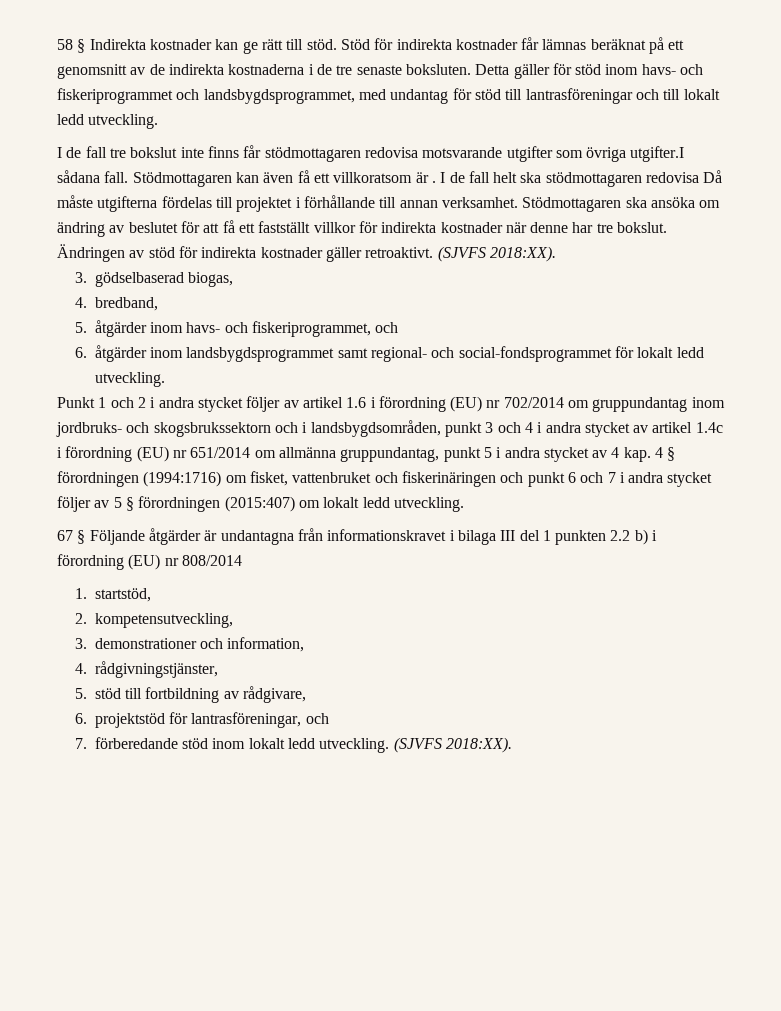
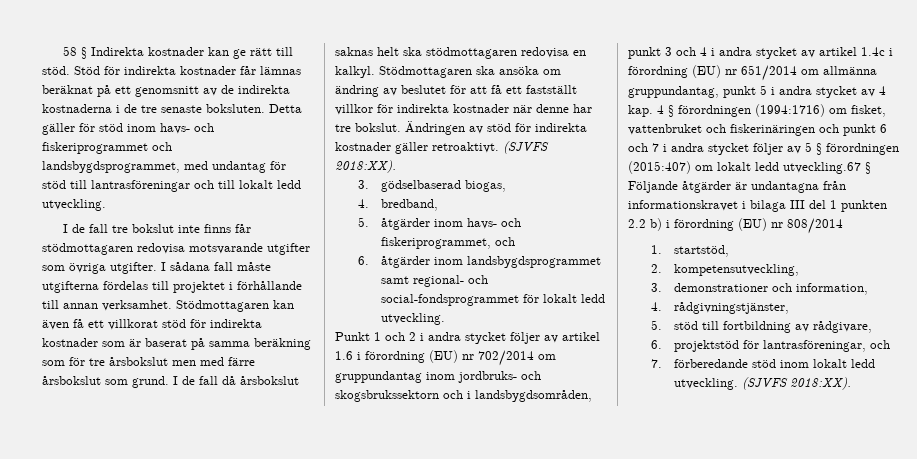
[630,146,685,162] [57,170,723,187] utgifter.I sådana fall. Stödmottagaren kan även få ett villkoratsom är . I de fall helt ska stödmottagaren redovisa Då -> [110,262,233,274] utgifter. I sådana fall
(622, 204) none -> [273,300,294,309] [42,319,262,330] [42,338,311,350] [42,357,255,366] [42,376,299,388] [335,47,586,59] [335,66,472,78] kan även få ett villkorat stöd för indirekta kostnader som är baserat på samma beräkning som för tre årsbokslut men med färre årsbokslut som grund. I de fall då årsbokslut saknas helt ska stödmottagaren redovisa en kalkyl. Stödmottagaren
[393,497,464,512] [57,530,73,541] utveckling. // 67 -> [783,162,861,174] utveckling.67

